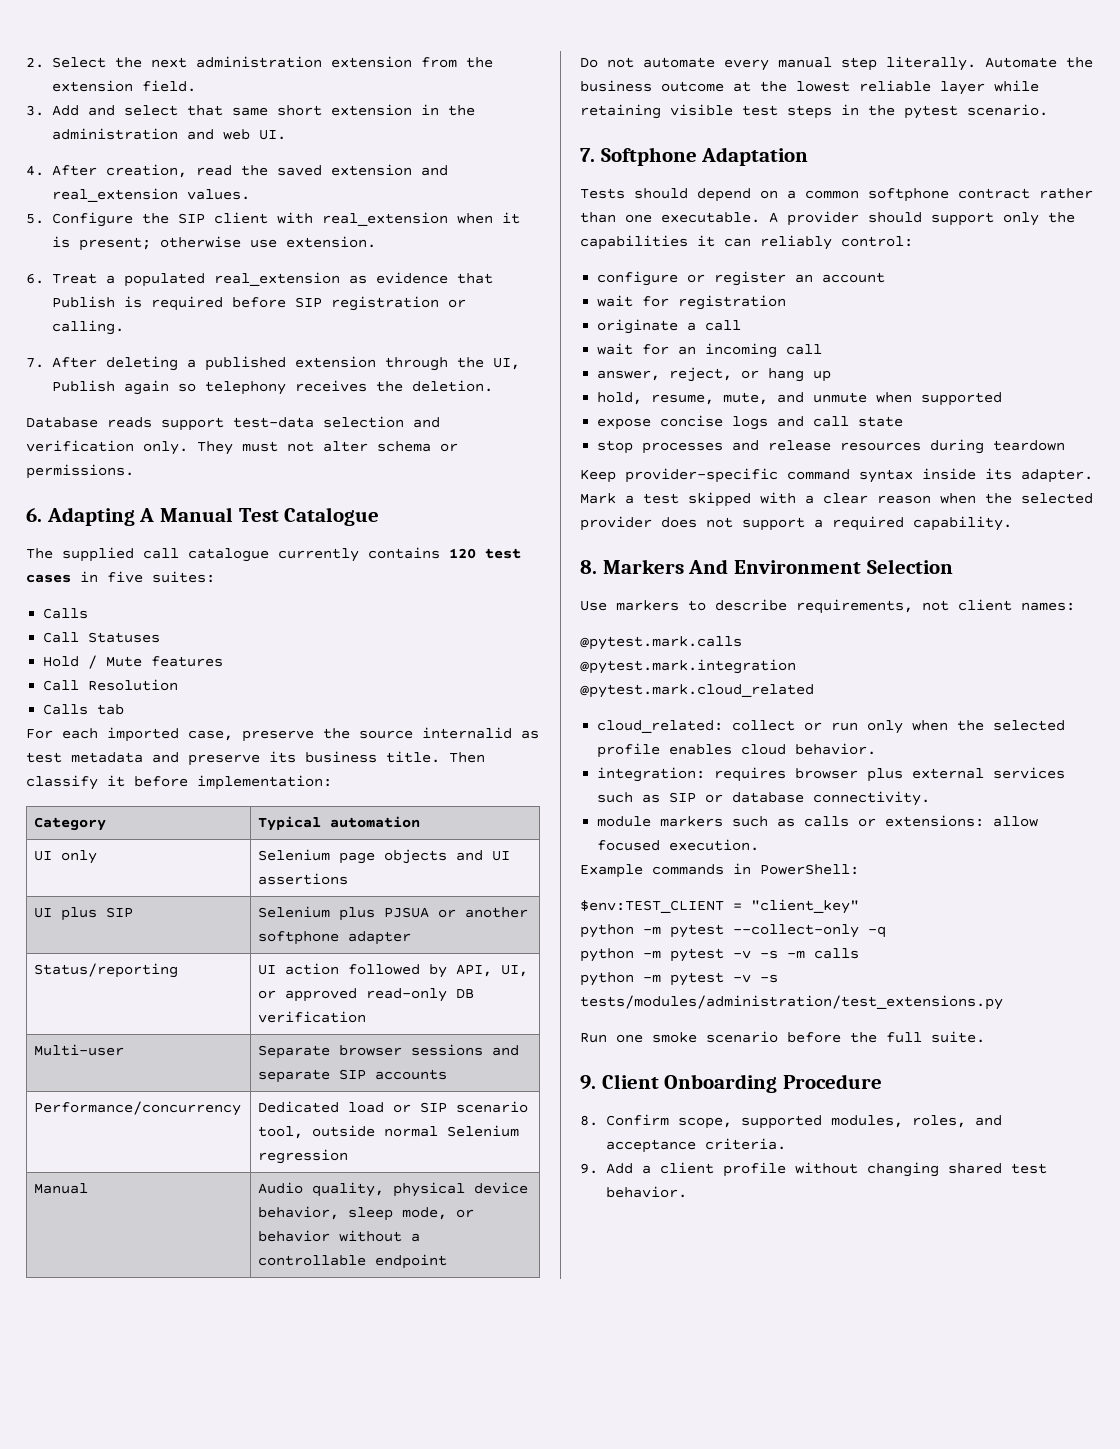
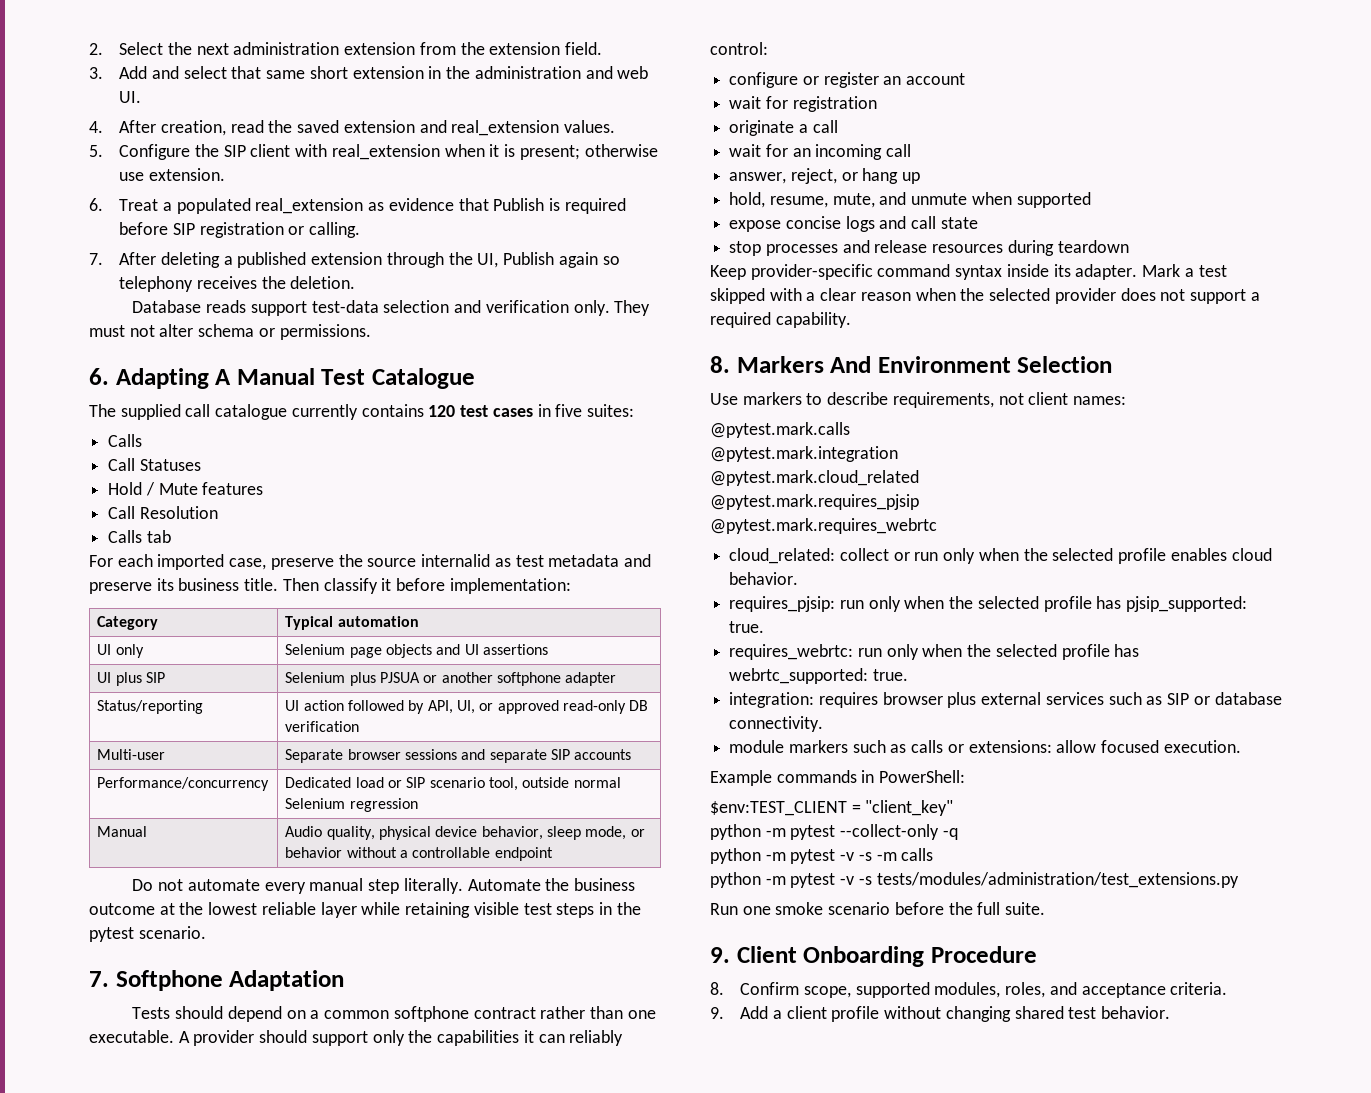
(814, 691) none -> [710,494,919,510] [710,518,937,534] // @pytest.mark.requires_pjsip // @pytest.mark.requires_webrtc
(877, 749) none -> [729,596,1248,612] [729,621,765,633] [729,644,1140,660] [729,668,908,684] // requires_pjsip: run only when the selected profile has pjsip_supported: true. // requires_webrtc: run only when the selected profile has webrtc_supported: true.

